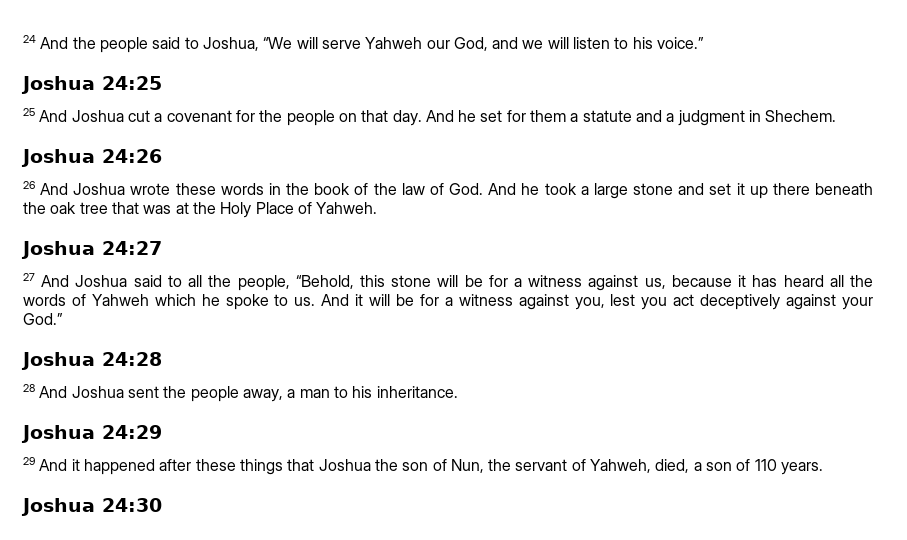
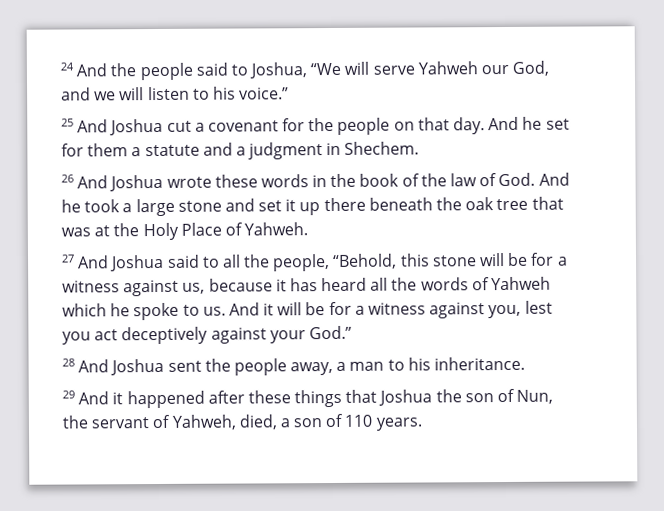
[21,76,162,94] // Joshua 24:25 -> (290, 93) none
[21,149,162,167] // Joshua 24:26 -> (420, 148) none
[21,241,162,259] // Joshua 24:27 -> (309, 229) none
[21,352,162,370] // Joshua 24:28 -> (352, 332) none
[21,425,162,443] // Joshua 24:29 -> (526, 363) none
[21,498,162,516] // Joshua 24:30 -> (423, 424) none

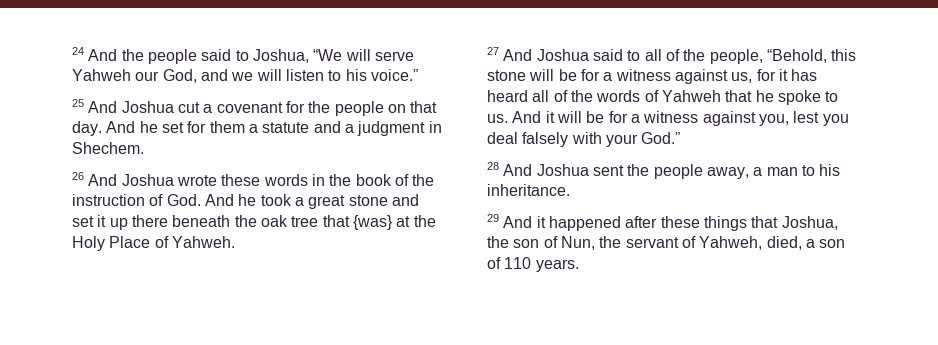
[450,173,478,187] law -> [72,194,145,206] instruction
[135,198,175,217] large -> [308,195,346,209] great
[61,227,91,237] was -> [352,215,393,230] {was}
(241, 261) none -> [665,49,680,61] of
[208,278,273,292] because -> [756,69,776,81] for
(389, 284) none -> [553,90,568,102] of
[62,303,107,317] which -> [725,90,753,102] that
[94,326,267,345] act deceptively against -> [487,132,602,147] deal falsely with
[378,389,433,406] Joshua -> [781,216,838,230] Joshua,

